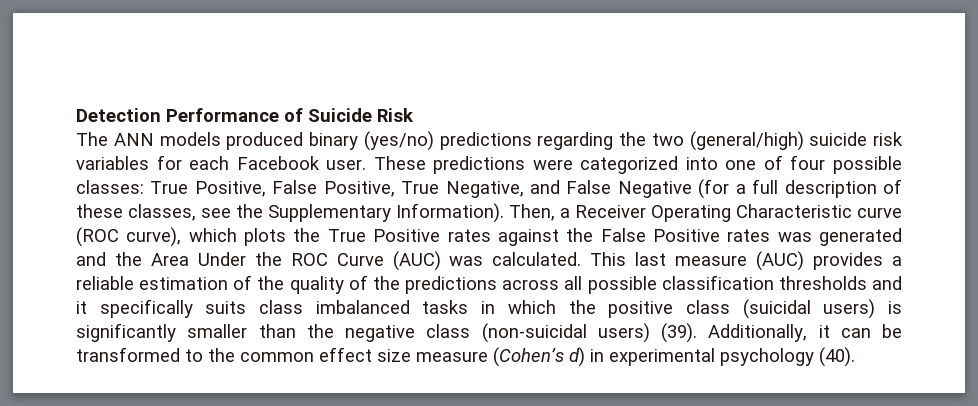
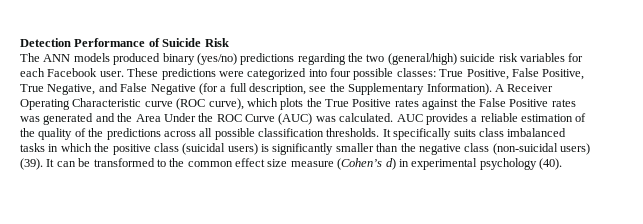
[725,155,783,170] one of -> (327, 73) none
[784,179,903,198] [76,204,196,221] description of these classes, -> [249,83,306,95] description,
[509,204,570,221] Then, a -> [494,84,504,92] A
[590,251,805,271] This last measure (AUC) -> [396,114,423,122] AUC
[778,276,902,290] [76,301,87,314] thresholds and it -> [326,128,391,137] thresholds. It
[708,324,830,342] Additionally, it -> [46,159,55,167] It

